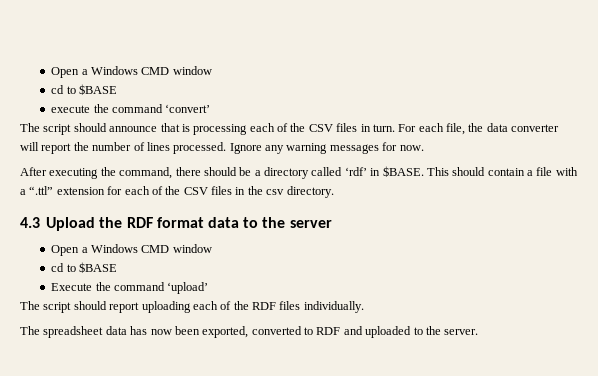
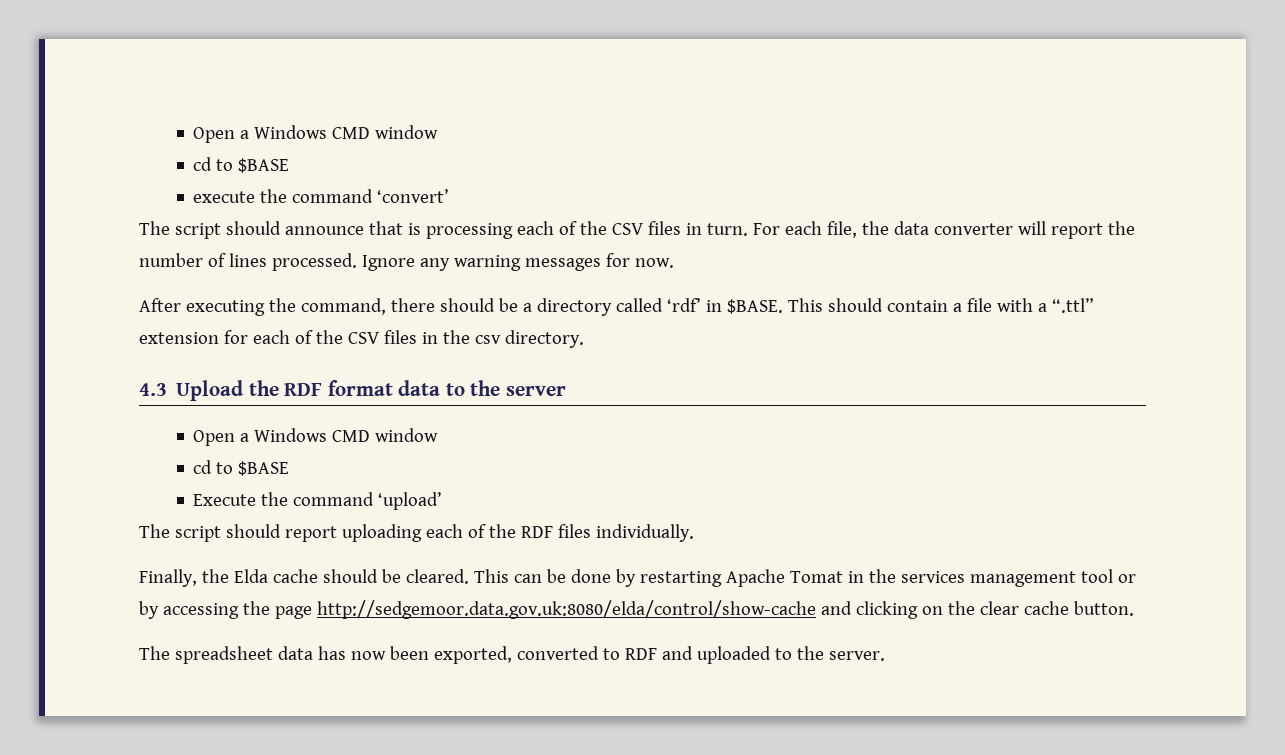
(364, 307) none -> [139,569,1136,587] [139,600,1134,619] // Finally, the Elda cache should be cleared. This can be done by restarting Apache Tomat in the services management tool or by accessing the page http://sedgemoor.data.gov.uk:8080/elda/control/show-cache and clicking on the clear cache button.

